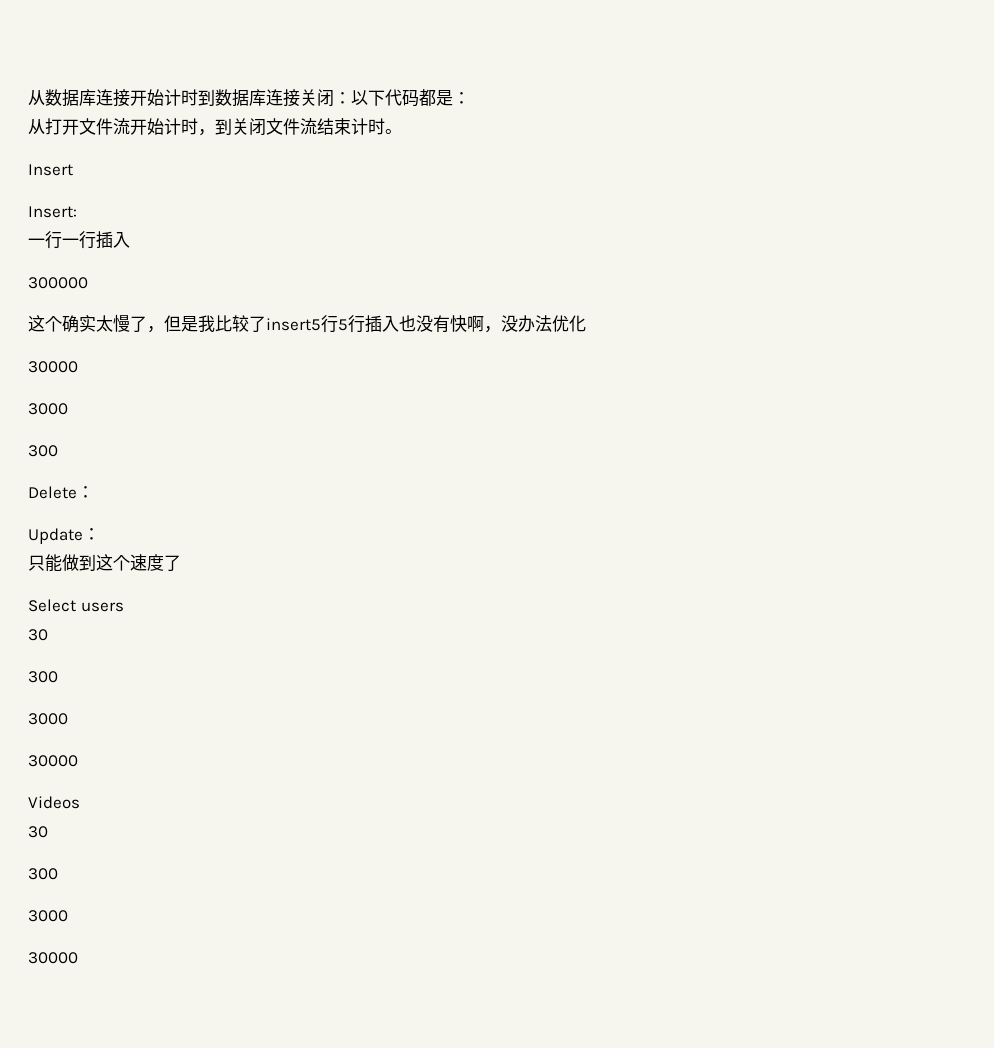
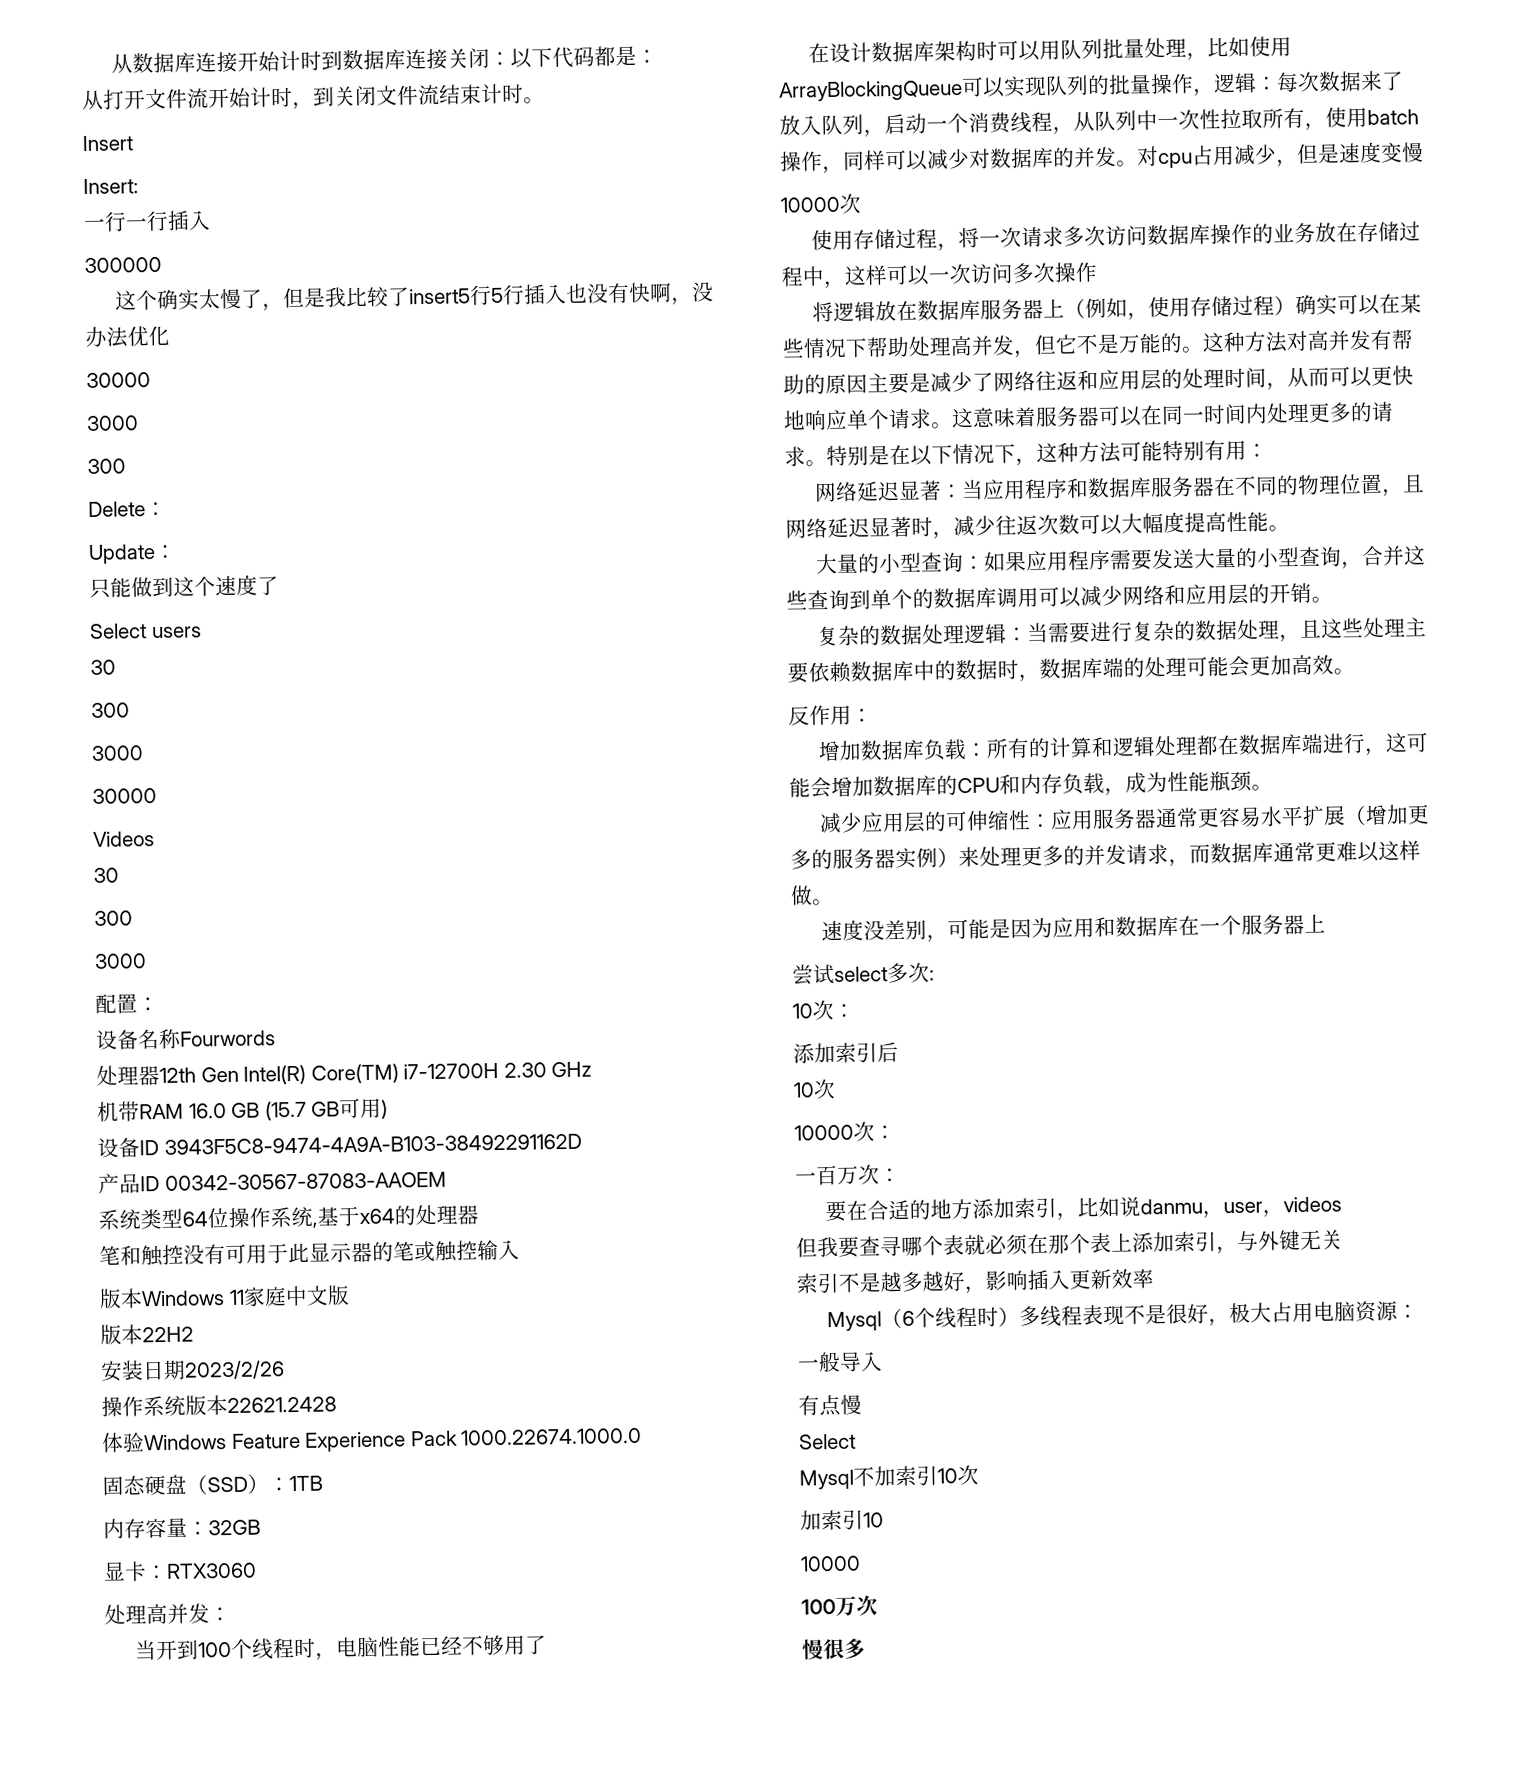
[28,952,78,964] 30000 -> [95,993,159,1014] [96,1028,276,1050] [96,1061,593,1086] [97,1098,389,1122] [97,1133,582,1158] [98,1171,447,1194] [98,1204,479,1230] [99,1239,520,1267] [99,1285,350,1309] [100,1324,194,1345] [100,1359,285,1382] [101,1395,337,1417] [101,1427,643,1453] [102,1473,323,1496] [103,1517,261,1539] [103,1561,257,1582] [104,1603,231,1625] [134,1634,547,1661] [807,36,1292,64] [779,70,1404,102] [779,107,1419,138] [780,141,1424,175] [780,193,861,214] [810,221,1421,252] [781,261,1098,290] [811,293,1422,323] [782,329,1414,359] [783,365,1414,395] [783,401,1394,431] [784,440,1268,467] [813,473,1425,503] [785,511,1290,540] [815,545,1426,575] [786,582,1333,611] [816,617,1427,647] [787,654,1355,684] [788,704,873,726] [817,732,1429,762] [789,770,1273,799] [818,804,1430,834] [790,840,1421,870] [790,885,834,906] [820,913,1326,943] [792,962,935,986] [792,999,855,1021] [793,1042,899,1064] [793,1078,836,1100] [794,1121,896,1142] [795,1164,901,1186] [824,1196,1342,1223] [796,1229,1343,1258] [796,1268,1154,1295] [826,1300,1419,1332] [797,1351,883,1373] [798,1394,862,1417] [799,1433,856,1450] [799,1464,979,1490] [800,1509,884,1531] [800,1555,861,1572] [801,1595,878,1617] [802,1638,866,1660] 配置： // 设备名称Fourwords // 处理器12th Gen Intel(R) Core(TM) i7-12700H 2.30 GHz // 机带RAM 16.0 GB (15.7 GB可用) // 设备ID 3943F5C8-9474-4A9A-B103-38492291162D // 产品ID 00342-30567-87083-AAOEM // 系统类型64位操作系统,基于x64的处理器 // 笔和触控没有可用于此显示器的笔或触控输入 // 版本Windows 11家庭中文版 // 版本22H2 // 安装日期2023/2/26 // 操作系统版本22621.2428 // 体验Windows Feature Experience Pack 1000.22674.1000.0 // 固态硬盘（SSD）：1TB // 内存容量：32GB // 显卡：RTX3060 // 处理高并发： // 当开到100个线程时，电脑性能已经不够用了 // 在设计数据库架构时可以用队列批量处理，比如使用ArrayBlockingQueue可以实现队列的批量操作，逻辑：每次数据来了放入队列，启动一个消费线程，从队列中一次性拉取所有，使用batch操作，同样可以减少对数据库的并发。对cpu占用减少，但是速度变慢 // 10000次 // 使用存储过程，将一次请求多次访问数据库操作的业务放在存储过程中，这样可以一次访问多次操作 // 将逻辑放在数据库服务器上（例如，使用存储过程）确实可以在某些情况下帮助处理高并发，但它不是万能的。这种方法对高并发有帮助的原因主要是减少了网络往返和应用层的处理时间，从而可以更快地响应单个请求。这意味着服务器可以在同一时间内处理更多的请求。特别是在以下情况下，这种方法可能特别有用： // 网络延迟显著：当应用程序和数据库服务器在不同的物理位置，且网络延迟显著时，减少往返次数可以大幅度提高性能。 // 大量的小型查询：如果应用程序需要发送大量的小型查询，合并这些查询到单个的数据库调用可以减少网络和应用层的开销。 // 复杂的数据处理逻辑：当需要进行复杂的数据处理，且这些处理主要依赖数据库中的数据时，数据库端的处理可能会更加高效。 // 反作用： // 增加数据库负载：所有的计算和逻辑处理都在数据库端进行，这可能会增加数据库的CPU和内存负载，成为性能瓶颈。 // 减少应用层的可伸缩性：应用服务器通常更容易水平扩展（增加更多的服务器实例）来处理更多的并发请求，而数据库通常更难以这样做。 // 速度没差别，可能是因为应用和数据库在一个服务器上 // 尝试select多次: // 10次： // 添加索引后 // 10次 // 10000次： // 一百万次： // 要在合适的地方添加索引，比如说danmu，user，videos // 但我要查寻哪个表就必须在那个表上添加索引，与外键无关 // 索引不是越多越好，影响插入更新效率 // Mysql（6个线程时）多线程表现不是很好，极大占用电脑资源： // 一般导入 // 有点慢 // Select // Mysql不加索引10次 // 加索引10 // 10000 // 100万次 // 慢很多

